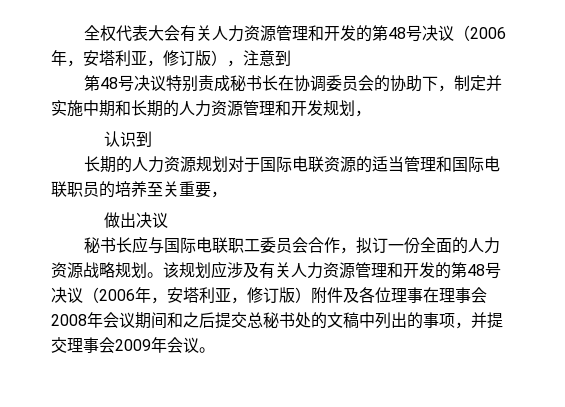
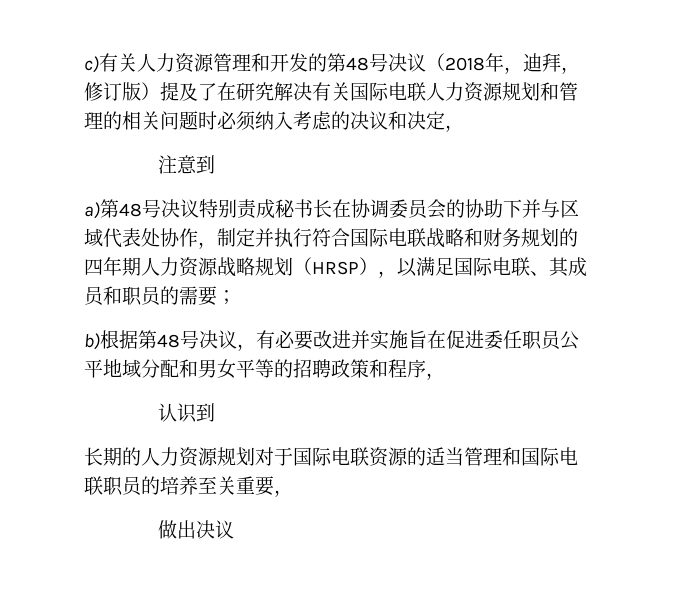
[83,25,180,42] 全权代表大会 -> [84,56,99,73] c)
[469,27,506,39] [51,50,243,67] 2006年，安塔利亚，修订版）， -> [445,53,580,74] [84,82,578,102] [84,111,464,132] 2018年，迪拜，修订版）提及了在研究解决有关国际电联人力资源规划和管理的相关问题时必须纳入考虑的决议和决定， //
(291, 58) none -> [84,202,100,219] a)
[437,75,502,92] [51,100,355,117] ，制定并实施中期和长期的人力资源管理和开发规划 -> [522,199,579,218] [84,228,578,249] [84,257,587,278] [84,286,236,306] [84,330,579,351] [84,359,426,379] 并与区域代表处协作，制定并执行符合国际电联战略和财务规划的四年期人力资源战略规划（HRSP），以满足国际电联、其成员和职员的需要； // b)根据第48号决议，有必要改进并实施旨在促进委任职员公平地域分配和男女平等的招聘政策和程序
[83,236,500,254] [51,261,501,279] [51,287,487,304] [51,312,503,329] [51,337,215,353] // 秘书长应与国际电联职工委员会合作，拟订一份全面的人力资源战略规划。该规划应涉及有关人力资源管理和开发的第48号决议（2006年，安塔利亚，修订版）附件及各位理事在理事会2008年会议期间和之后提交总秘书处的文稿中列出的事项，并提交理事会2009年会议。 -> (235, 529) none

